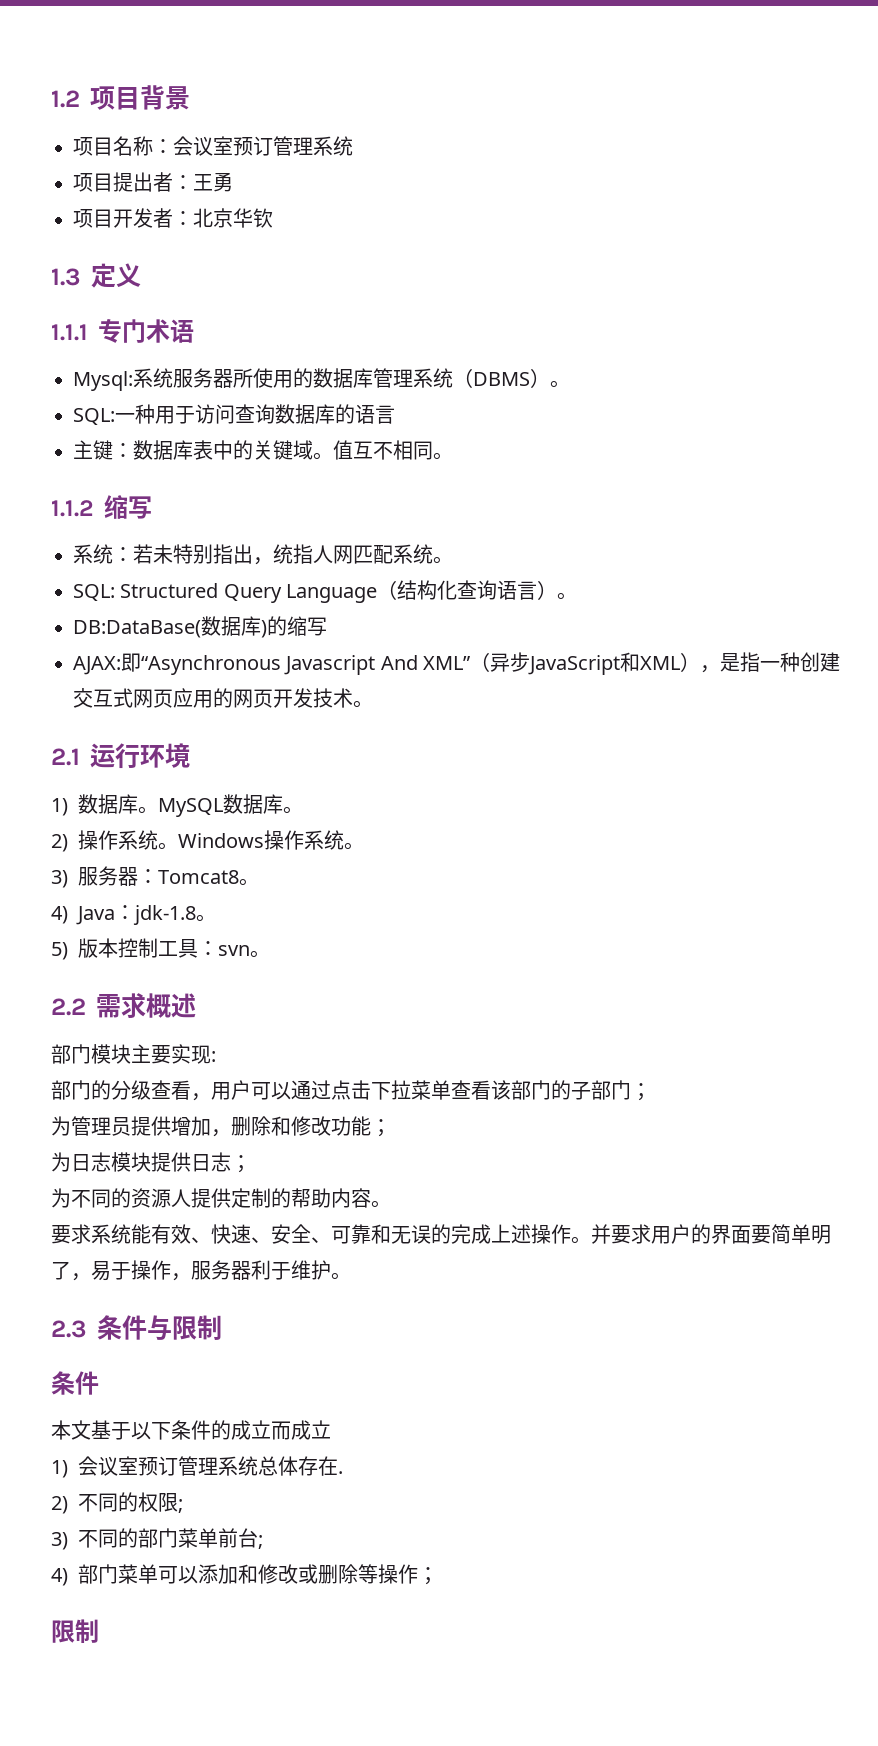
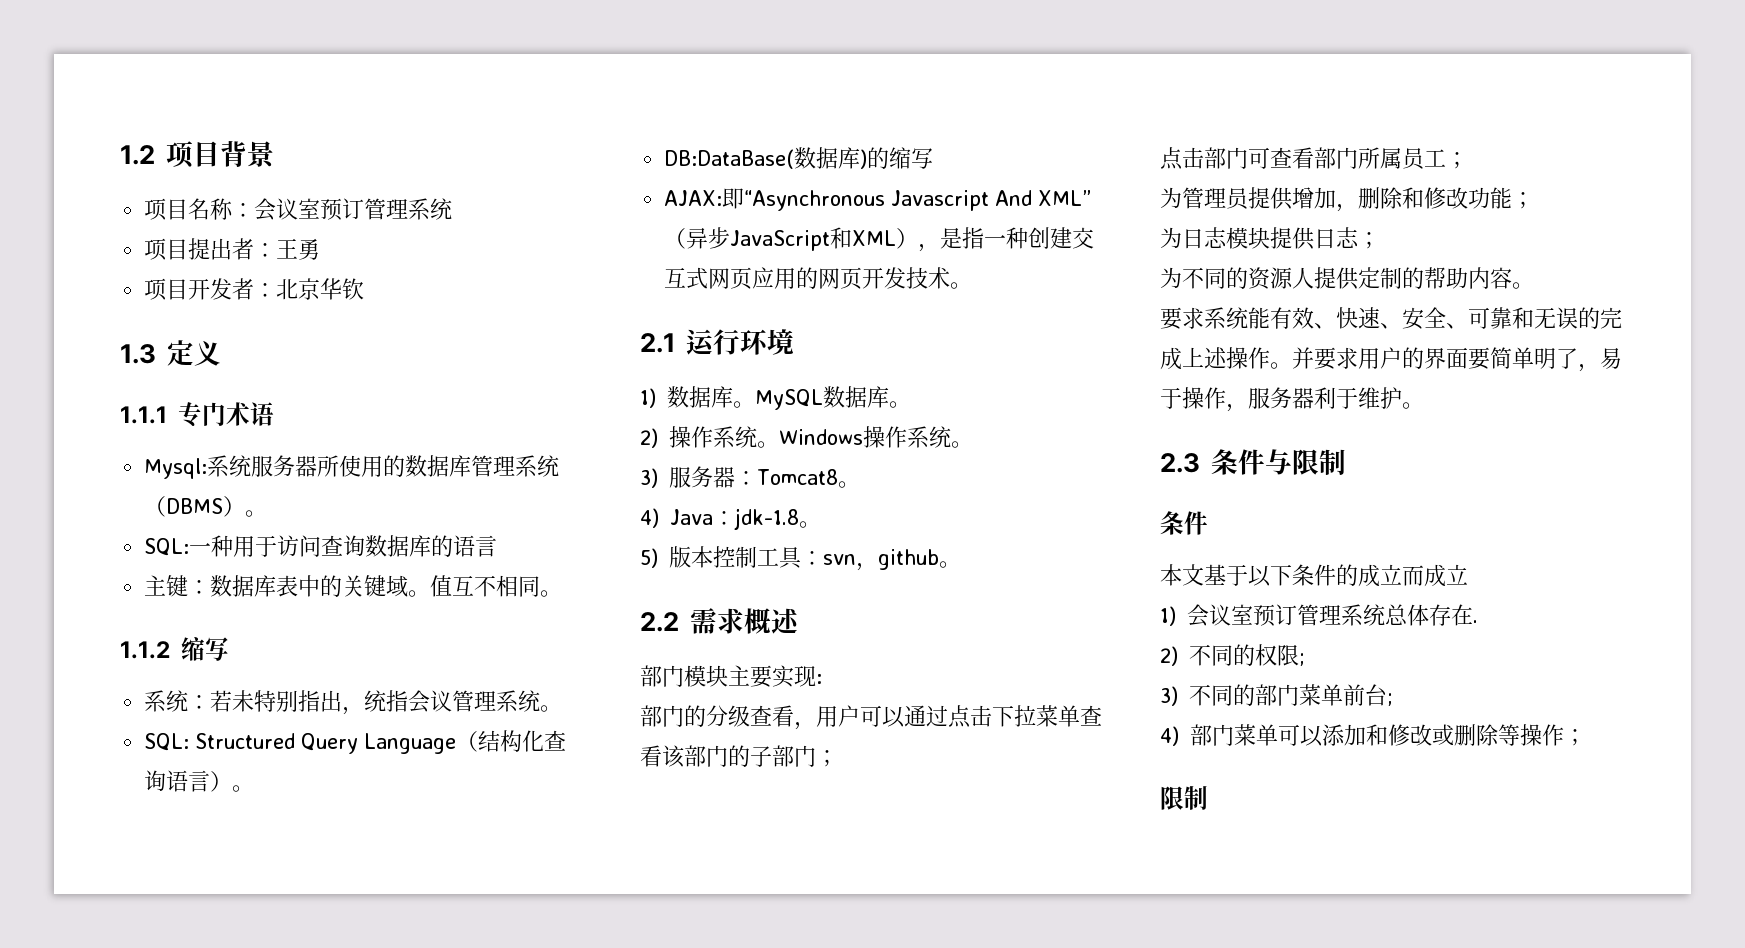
[313,545,393,564] 人网匹配 -> [408,690,497,713] 会议管理
(250, 950) none -> [856,549,939,571] ，github
(651, 1092) none -> [1160,147,1468,170] // 点击部门可查看部门所属员工；

